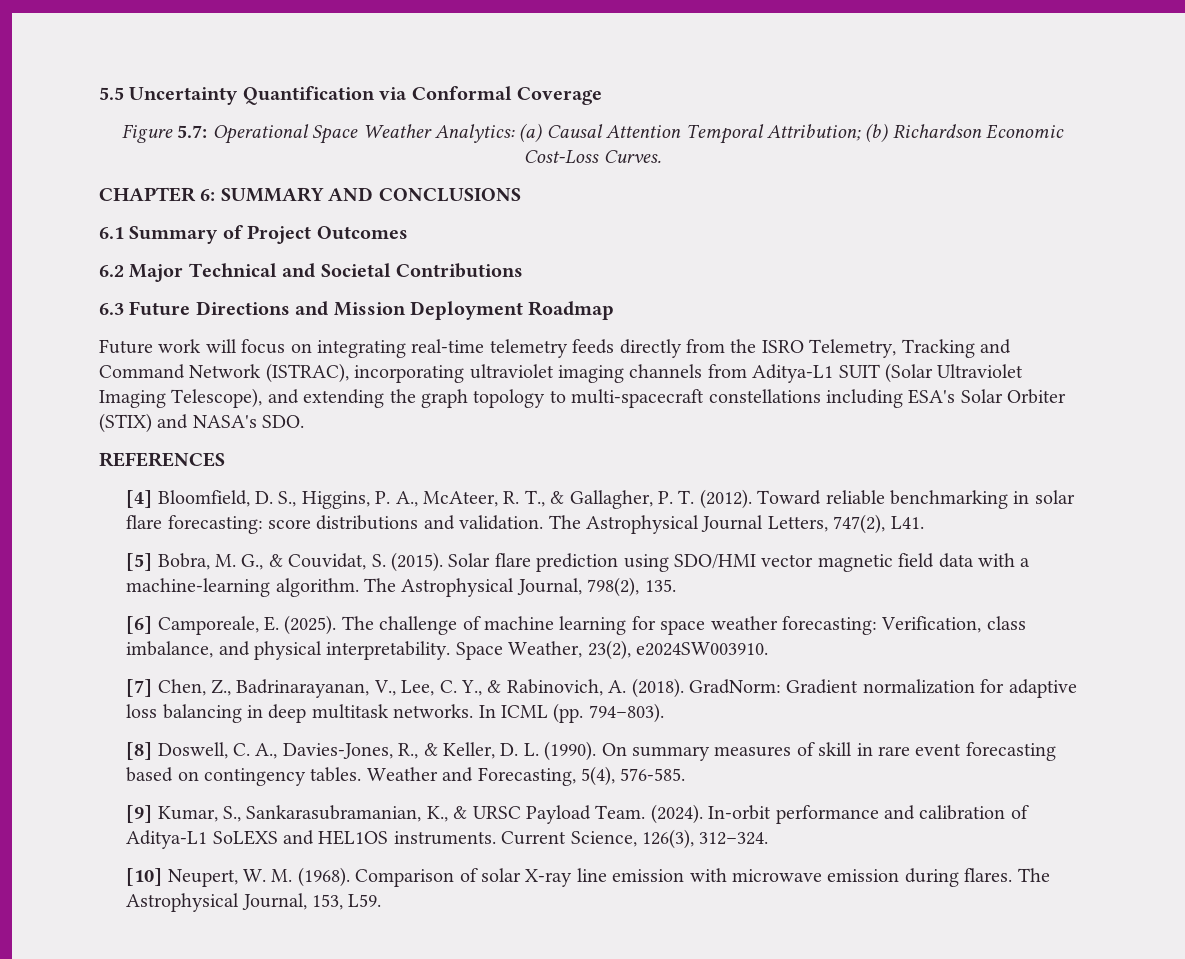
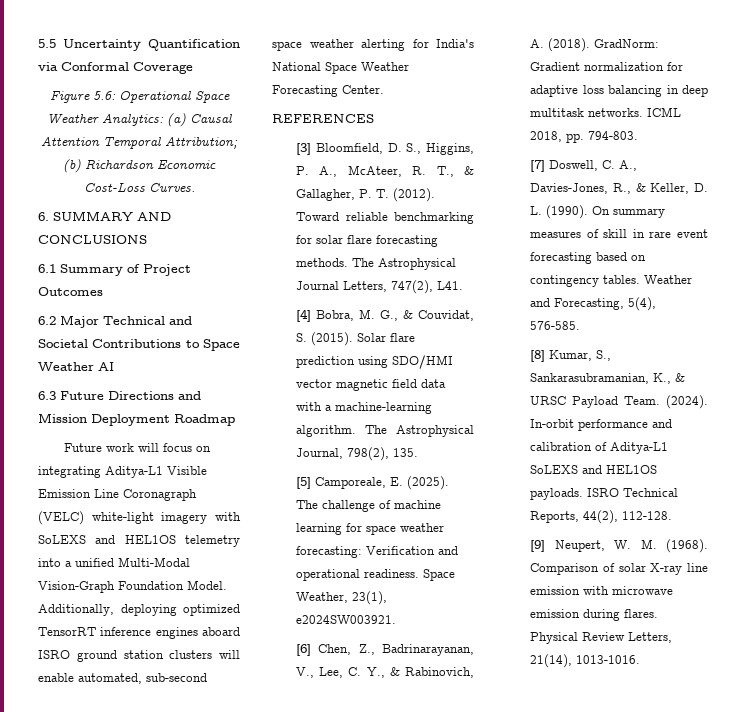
[177,125,208,138] 5.7: -> [92,91,116,100] 5.6:
[99,187,216,202] CHAPTER 6: -> [38,212,49,221] 6.
(523, 270) none -> [185,339,241,351] [38,362,114,371] to Space Weather AI
[411,339,1011,358] [99,363,1024,383] [99,388,1067,408] [99,413,305,433] real-time telemetry feeds directly from the ISRO Telemetry, Tracking and Command Network (ISTRAC), incorporating ultraviolet imaging channels from Aditya-L1 SUIT (Solar Ultraviolet Imaging Telescope), and extending the graph topology to multi-spacecraft constellations including ESA's Solar Orbiter (STIX) and NASA's SDO. -> [105,466,207,478] [38,489,197,501] [38,511,241,525] [38,535,240,547] [38,557,190,567] [38,580,227,593] [38,604,240,616] [38,627,241,639] [38,650,240,662] [38,673,207,684] [272,39,474,51] [272,62,409,74] [272,85,384,97] Aditya-L1 Visible Emission Line Coronagraph (VELC) white-light imagery with SoLEXS and HEL1OS telemetry into a unified Multi-Modal Vision-Graph Foundation Model. Additionally, deploying optimized TensorRT inference engines aboard ISRO ground station clusters will enable automated, sub-second space weather alerting for India's National Space Weather Forecasting Center.
[126,490,153,508] [4] -> [296,143,312,155] [3]
[1013,491,1030,504] in -> [296,235,313,244] for
[167,515,544,534] forecasting: score distributions and validation. -> [376,235,439,247] [296,258,349,267] forecasting methods.
[126,553,153,571] [5] -> [296,309,312,322] [4]
[126,616,153,634] [6] -> [296,477,312,489] [5]
[881,616,1026,633] [126,640,769,660] [126,679,153,697] Verification, class imbalance, and physical interpretability. Space Weather, 23(2), e2024SW003910. // [7] -> [366,546,459,555] [296,569,456,581] [296,591,388,605] [296,615,397,624] [296,644,312,656] Verification and operational readiness. Space Weather, 23(1), e2024SW003921. // [6]
[478,703,664,723] [126,742,153,760] In ICML (pp. 794–803). // [8] -> [647,107,682,117] [530,131,639,143] [530,160,546,172] ICML 2018, pp. 794-803. // [7]
[126,805,153,823] [9] -> [530,350,546,362] [8]
[393,829,769,849] [126,868,163,886] instruments. Current Science, 126(3), 312–324. // [10] -> [530,488,679,500] [530,510,673,524] [530,540,546,552] payloads. ISRO Technical Reports, 44(2), 112-128. // [9]
[1017,868,1050,882] [126,893,382,912] The Astrophysical Journal, 153, L59. -> [530,632,673,644] [530,654,641,668] Physical Review Letters, 21(14), 1013-1016.

